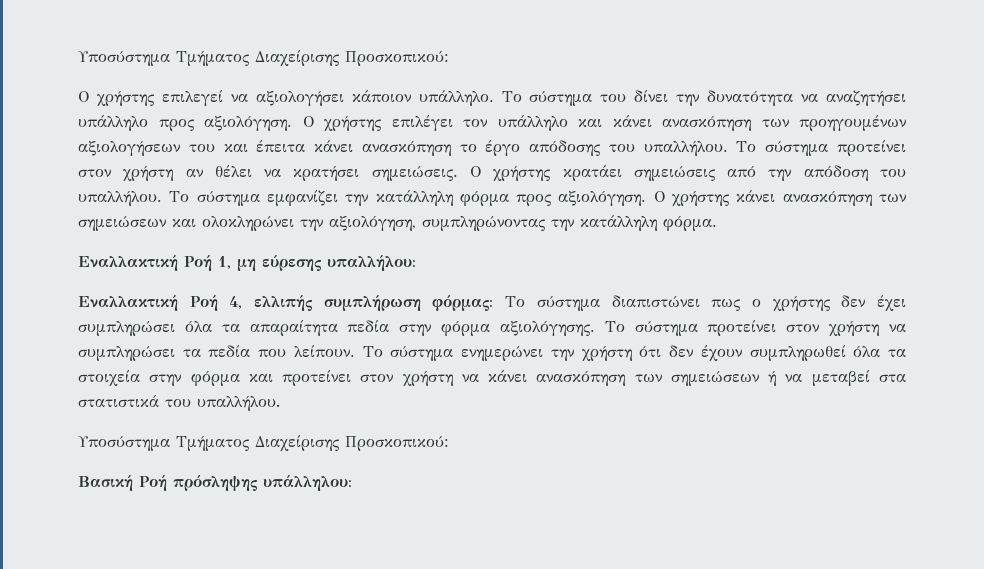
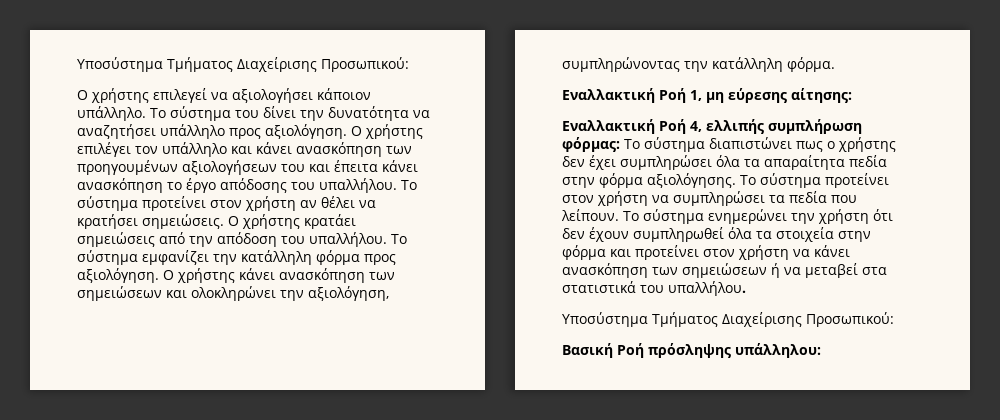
[78,50,449,66] Υποσύστημα Τμήματος Διαχείρισης Προσκοπικού: -> [77,57,409,72] Υποσύστημα Τμήματος Διαχείρισης Προσωπικού:
[327,255,416,271] υπαλλήλου: -> [791,88,852,103] αίτησης:
[344,436,449,451] Προσκοπικού: -> [806,312,894,327] Προσωπικού:

